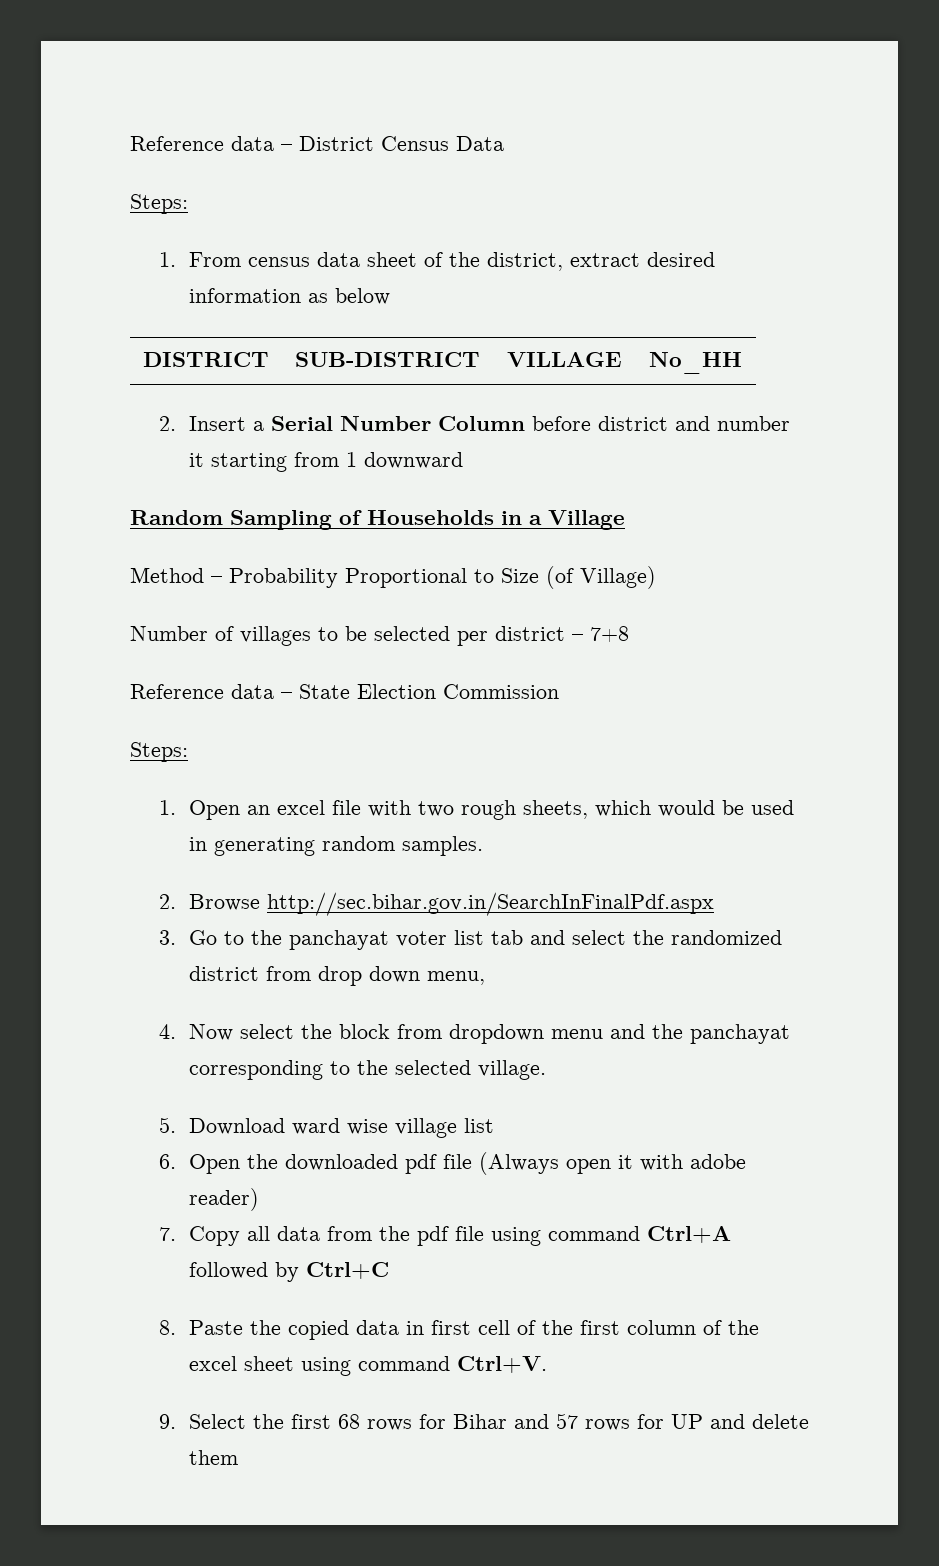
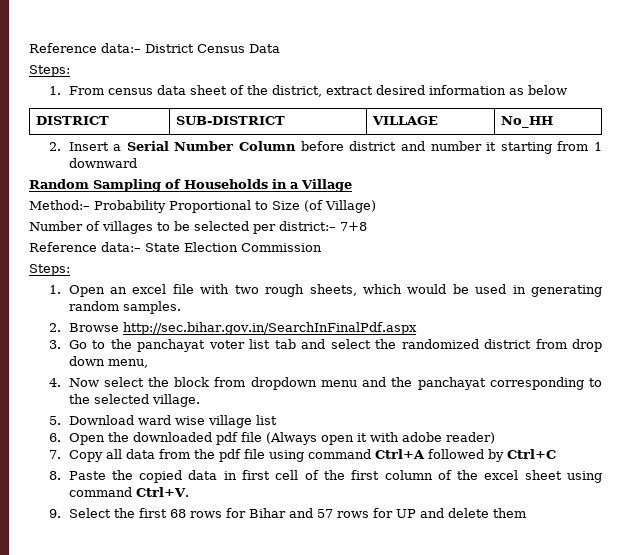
[130,136,292,151] Reference data – -> [29,43,141,53] Reference data:–
[130,567,222,583] Method – -> [29,200,90,210] Method:–
[495,626,583,641] district – -> [279,221,336,231] district:–
[231,684,292,699] data – -> [101,242,141,252] data:–

